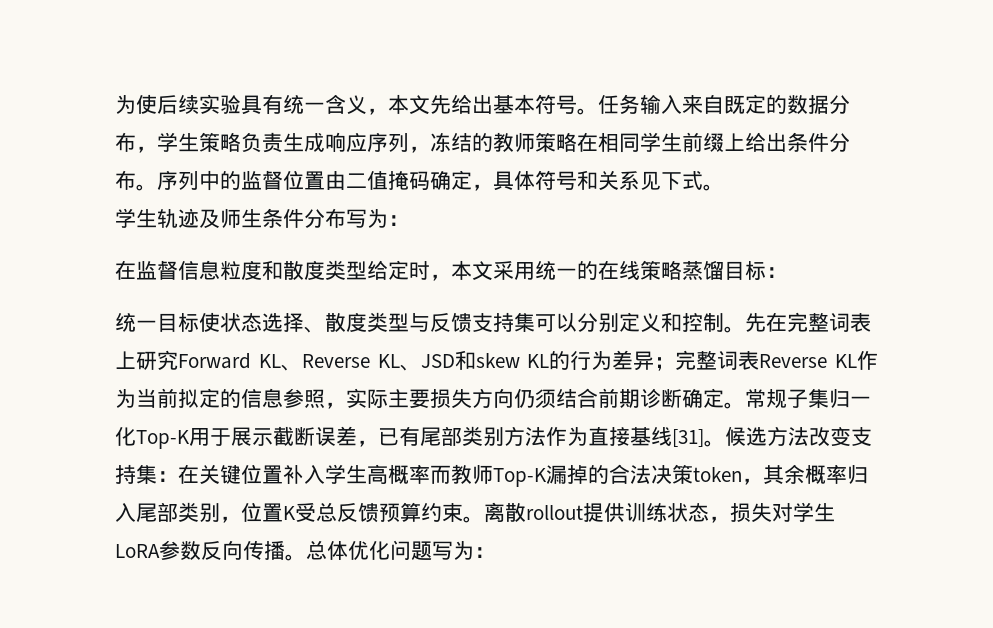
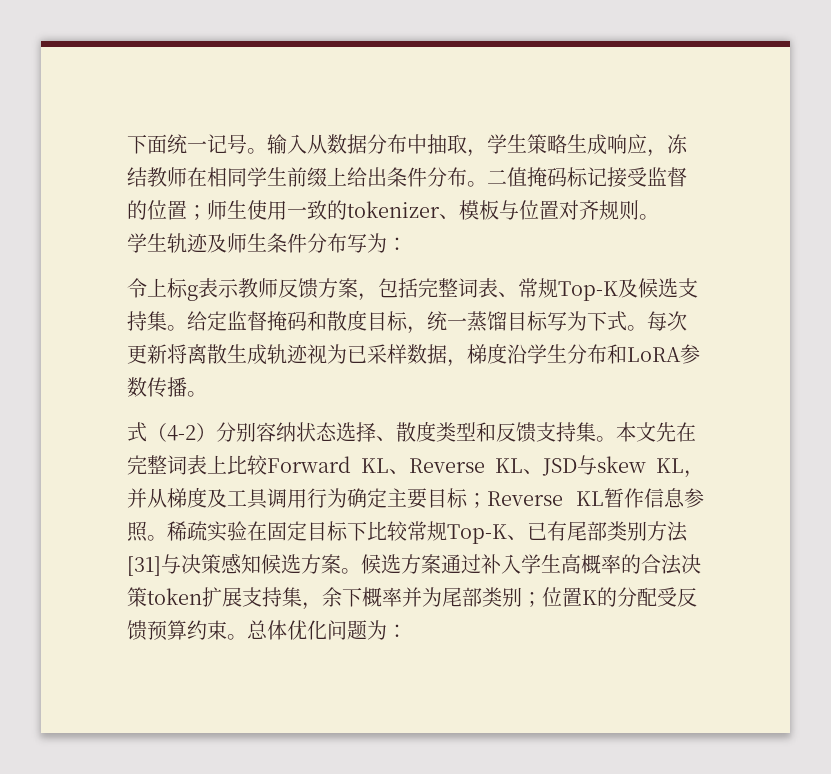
[115,94,787,115] 为使后续实验具有统一含义，本文先给出基本符号。任务输入来自既定的 -> [127,134,327,154] 下面统一记号。输入从
(136, 142) none -> [407,134,467,154] 中抽取
[241,132,283,153] 负责 -> (567, 144) none
[367,132,577,153] 序列，冻结的教师策略 -> [647,134,688,157] [127,167,187,187] ，冻结教师
[157,170,703,191] 序列中的监督位置由二值掩码确定，具体符号和关系见下式 -> [487,167,687,188] [127,200,639,220] 二值掩码标记接受监督的位置；师生使用一致的tokenizer、模板与位置对齐规则
[115,260,787,281] [115,312,220,332] 在监督信息粒度和散度类型给定时，本文采用统一的在线策略蒸馏目标： // 统一目标使 -> [127,278,698,301] [127,310,687,334] [127,343,700,367] [127,377,207,397] [127,422,296,442] 令上标g表示教师反馈方案，包括完整词表、常规Top-K及候选支持集。给定监督掩码和散度目标，统一蒸馏目标写为下式。每次更新将离散生成轨迹视为已采样数据，梯度沿学生分布和LoRA参数传播。 // 式（4-2）分别容纳
[409,313,430,332] 与 -> [476,422,496,442] 和
[535,312,745,333] 可以分别定义和控制。 -> [596,422,656,442] 。本文
[136,350,178,370] 研究 -> [227,455,268,475] 比较
[454,350,476,370] 和 -> [577,455,597,475] 与
[549,350,878,371] [115,388,871,409] [115,426,872,449] [115,464,868,487] [115,502,241,523] 的行为差异；完整词表Reverse KL作为当前拟定的信息参照，实际主要损失方向仍须结合前期诊断确定。常规子集归一化Top-K用于展示截断误差，已有尾部类别方法作为直接基线[31]。候选方法改变支持集：在关键位置补入学生高概率而教师Top-K漏掉的合法决策token，其余概率归入尾部类别， -> [684,470,704,478] [127,487,704,509] [127,521,688,544] [127,553,701,576] [127,587,542,610] ，并从梯度及工具调用行为确定主要目标；Reverse KL暂作信息参照。稀疏实验在固定目标下比较常规Top-K、已有尾部类别方法[31]与决策感知候选方案。候选方案通过补入学生高概率的合法决策token扩展支持集，余下概率并为尾部类别；
[295,502,337,522] 受总 -> [597,587,677,607] 的分配受
[484,502,835,523] [115,540,306,561] 离散rollout提供训练状态，损失对学生LoRA参数反向传播。 -> (247, 637) none
[432,541,453,560] 写 -> (367, 630) none

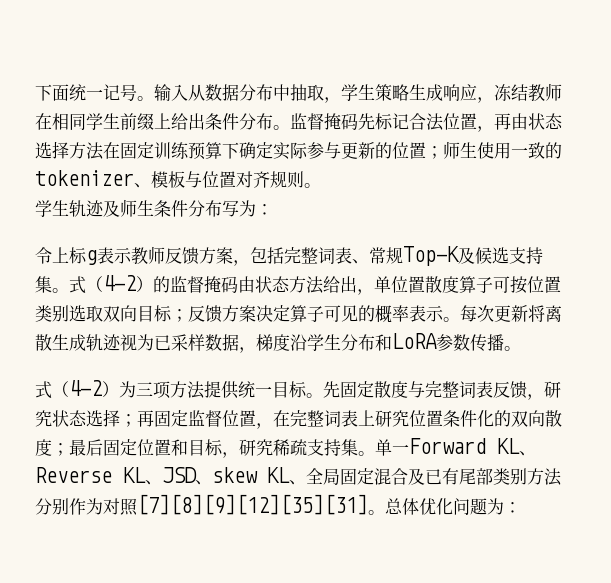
[487,167,687,188] 二值掩码标记接受监督 -> [290,113,563,132] [35,141,375,160] 监督掩码先标记合法位置，再由状态选择方法在固定训练预算下确定实际参与更新
[187,310,627,334] 给定监督掩码和散度目标，统一蒸馏目标写为下式 -> [69,275,561,295] [35,305,444,323] 式（4-2）的监督掩码由状态方法给出，单位置散度算子可按位置类别选取双向目标；反馈方案决定算子可见的概率表示
[216,421,696,443] [127,455,268,475] 分别容纳状态选择、散度类型和反馈支持集。本文先在完整词表上比较 -> [119,381,561,400] [35,409,562,429] [35,439,409,458] 为三项方法提供统一目标。先固定散度与完整词表反馈，研究状态选择；再固定监督位置，在完整词表上研究位置条件化的双向散度；最后固定位置和目标，研究稀疏支持集。单一
[577,455,597,475] 与 -> [195,480,212,485] 、
[684,470,704,478] [127,487,704,509] [127,521,688,544] [127,553,701,576] [127,587,697,610] [127,620,227,641] ，并从梯度及工具调用行为确定主要目标；Reverse KL暂作信息参照。稀疏实验在固定目标下比较常规Top-K、已有尾部类别方法[31]与决策感知候选方案。候选方案通过补入学生高概率的合法决策token扩展支持集，余下概率并为尾部类别；位置K的分配受反馈预算约束 -> [289,468,562,486] [35,494,368,516] 、全局固定混合及已有尾部类别方法分别作为对照[7][8][9][12][35][31]

